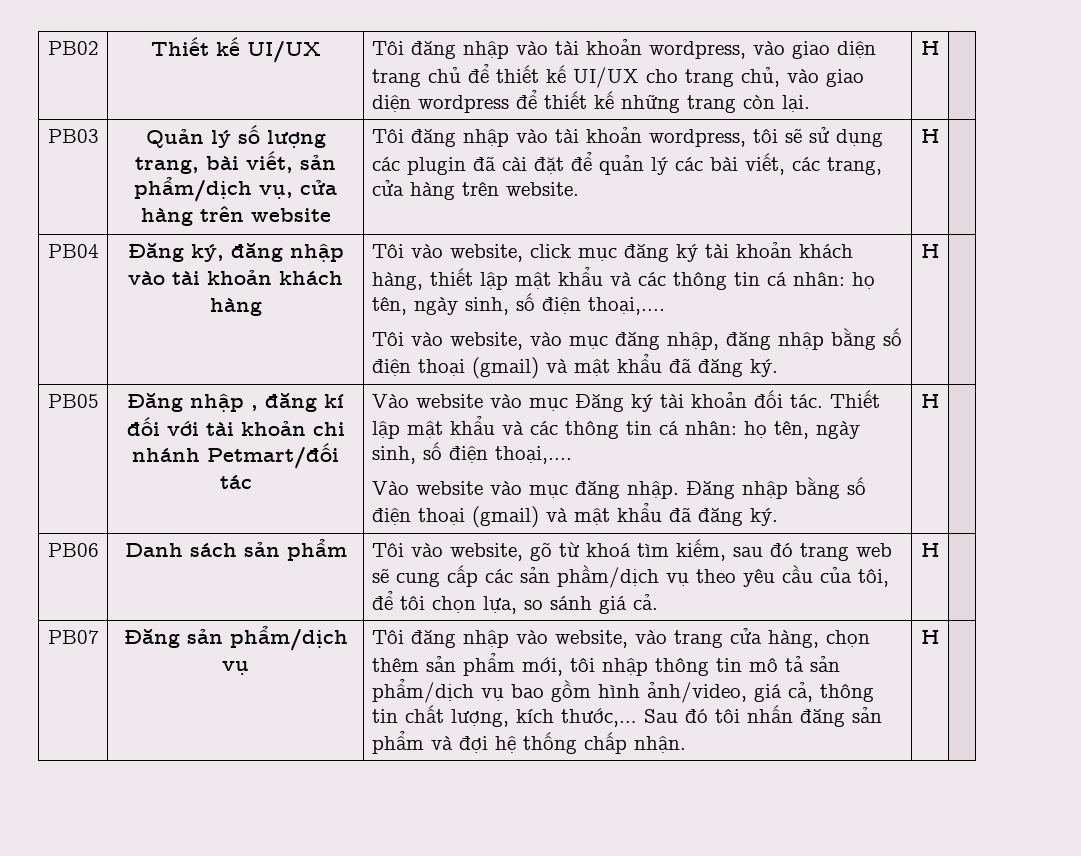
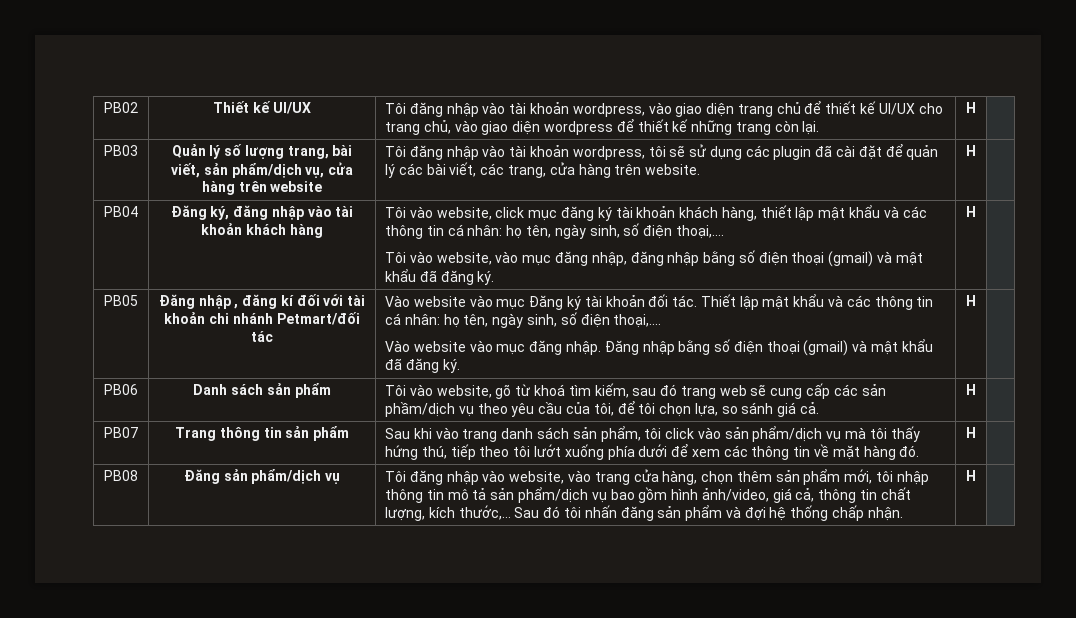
(99, 637) none -> [174,426,350,441] [385,426,920,442] [385,444,920,460] [966,427,976,438] [104,470,138,481] | Trang thông tin sản phẩm | Sau khi vào trang danh sách sản phẩm, tôi click vào sản phẩm/dịch vụ mà tôi thấy hứng thú, tiếp theo tôi lướt xuống phía dưới để xem các thông tin về mặt hàng đó. | H | // PB08

